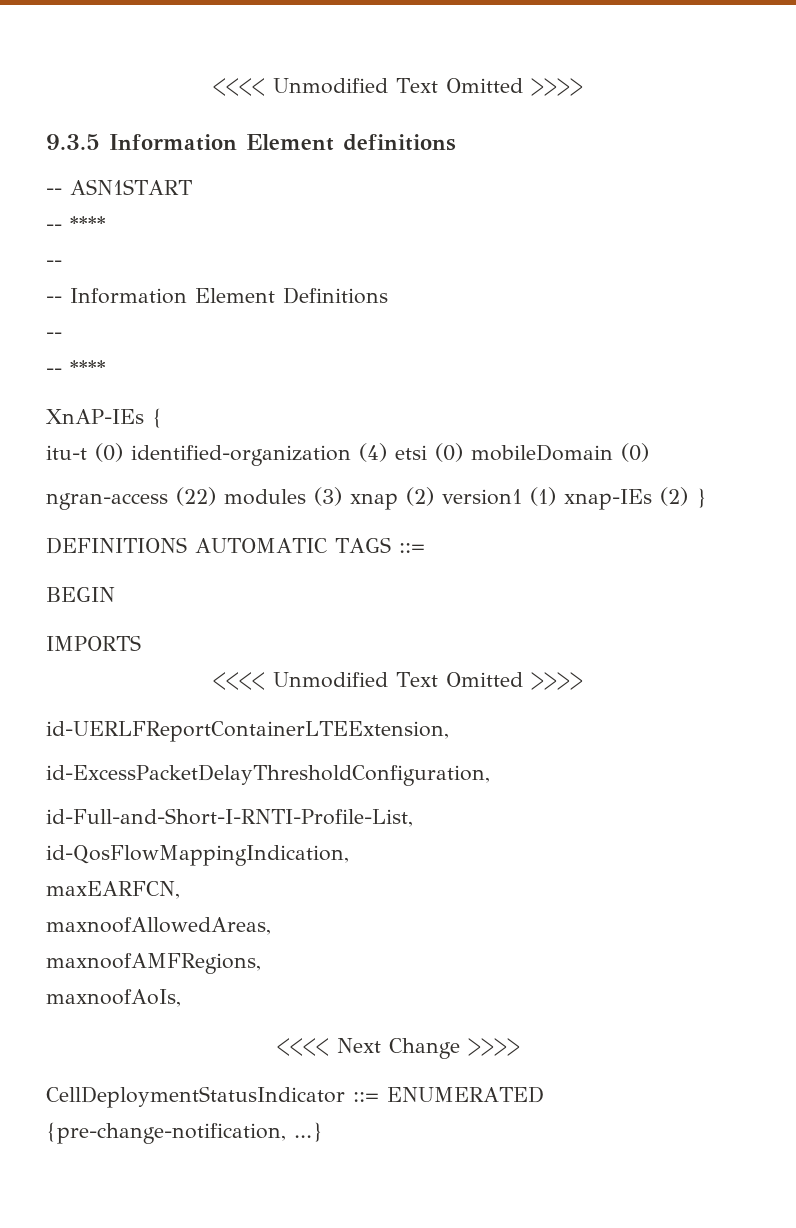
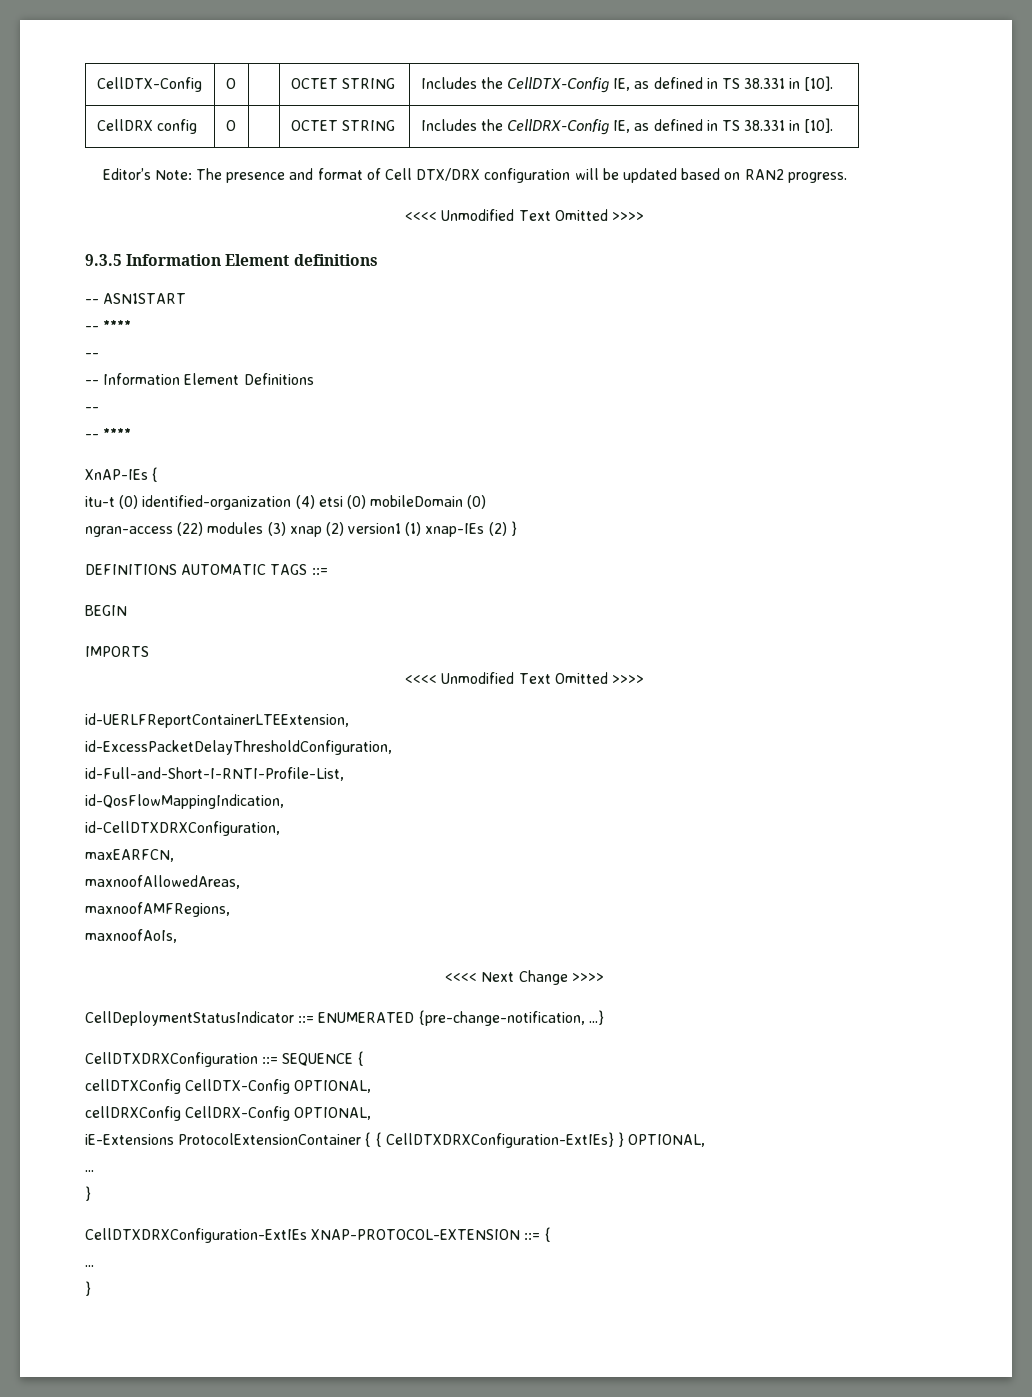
(213, 87) none -> [96,77,202,92] [225,78,236,89] [290,78,395,89] [420,76,834,93] [96,119,197,134] [225,120,236,131] [290,120,395,131] [420,118,834,135] [102,168,847,183] CellDTX-Config | O | | OCTET STRING | Includes the CellDTX-Config IE, as defined in TS 38.331 in [10]. // CellDRX config | O | | OCTET STRING | Includes the CellDRX-Config IE, as defined in TS 38.331 in [10]. // Editor’s Note: The presence and format of Cell DTX/DRX configuration will be updated based on RAN2 progress. //
(349, 855) none -> [85,821,280,836] // id-CellDTXDRXConfiguration,
(323, 1132) none -> [85,1051,364,1067] [85,1079,372,1094] [85,1106,372,1121] [85,1132,706,1148] [85,1170,94,1172] [85,1186,91,1201] [85,1227,551,1243] [85,1265,94,1267] [85,1281,91,1296] // CellDTXDRXConfiguration ::= SEQUENCE { // cellDTXConfig CellDTX-Config OPTIONAL, // cellDRXConfig CellDRX-Config OPTIONAL, // iE-Extensions ProtocolExtensionContainer { { CellDTXDRXConfiguration-ExtIEs} } OPTIONAL, // ... // } // CellDTXDRXConfiguration-ExtIEs XNAP-PROTOCOL-EXTENSION ::= { // ... // }

